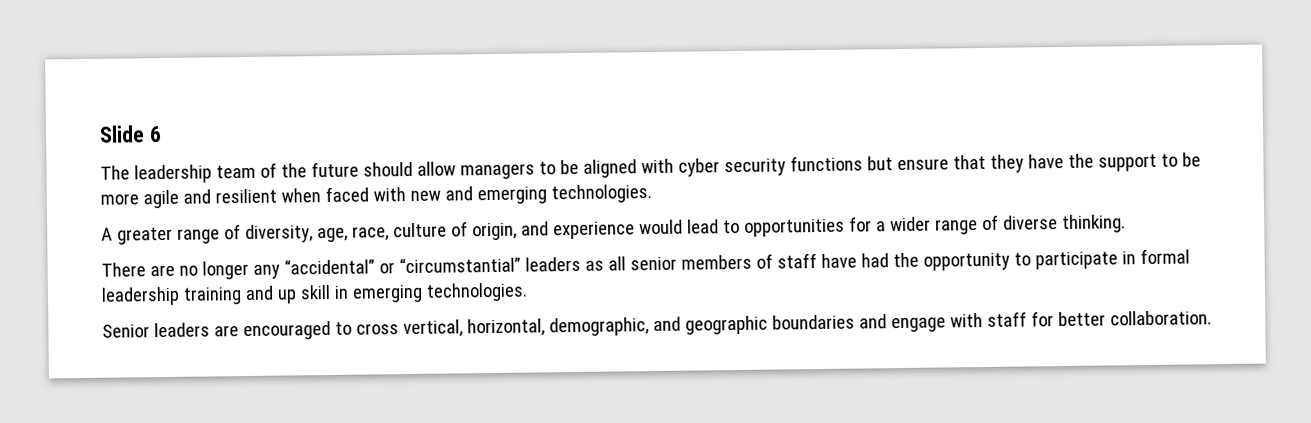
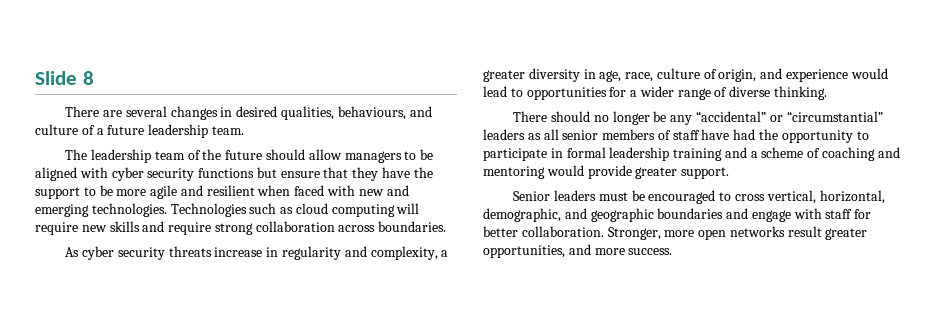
[148,126,162,143] 6 -> [82,71,94,85] [65,106,432,120] [35,124,244,138] 8 // There are several changes in desired qualities, behaviours, and culture of a future leadership team.
[101,224,313,245] // A greater range of diversity, -> [170,203,420,217] [35,221,447,235] [65,246,449,260] [483,68,596,82] Technologies such as cloud computing will require new skills and require strong collaboration across boundaries. // As cyber security threats increase in regularity and complexity, a greater diversity in
[149,264,175,277] are -> [551,111,591,122] should
(249, 270) none -> [653,111,667,122] be
[276,282,528,304] up skill in emerging technologies. -> [750,147,900,161] [483,165,730,179] a scheme of coaching and mentoring would provide greater support.
[213,325,239,337] are -> [598,190,645,201] must be
(1212, 318) none -> [607,226,868,240] [483,244,673,258] Stronger, more open networks result greater opportunities, and more success.

